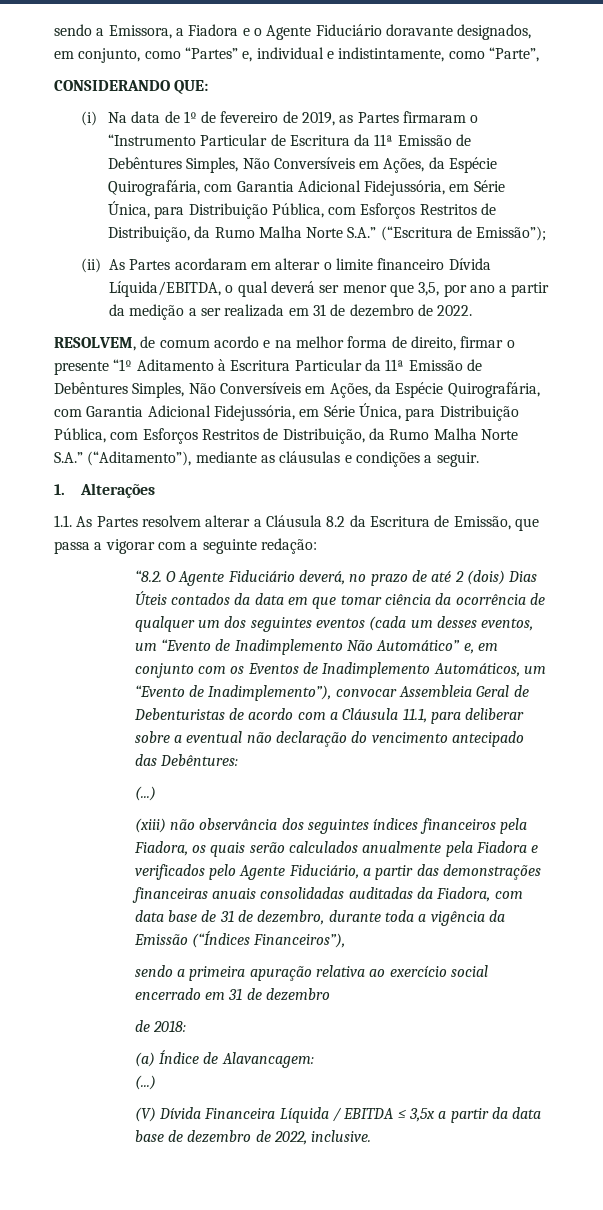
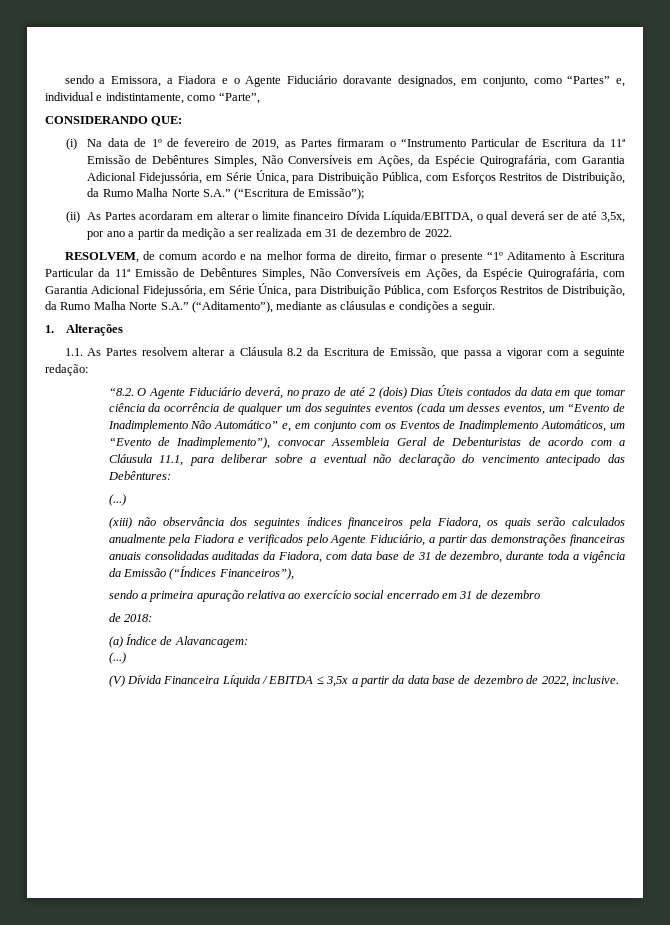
[342,282,440,297] menor que 3,5, -> [566,211,626,223] de até 3,5x,

